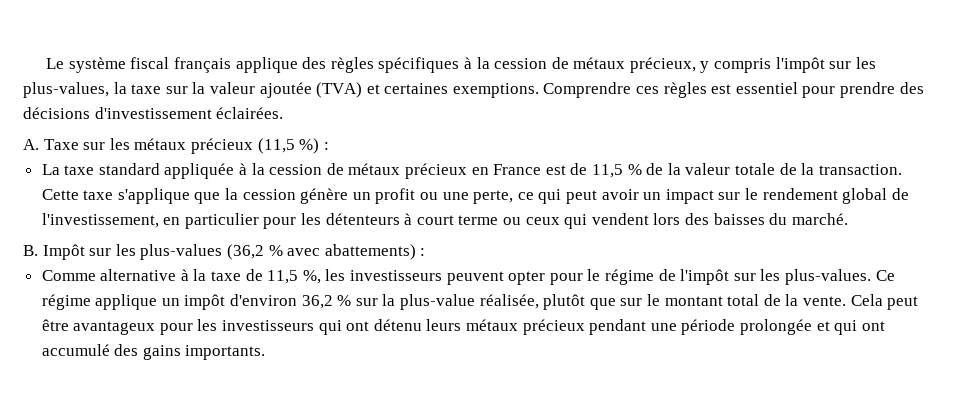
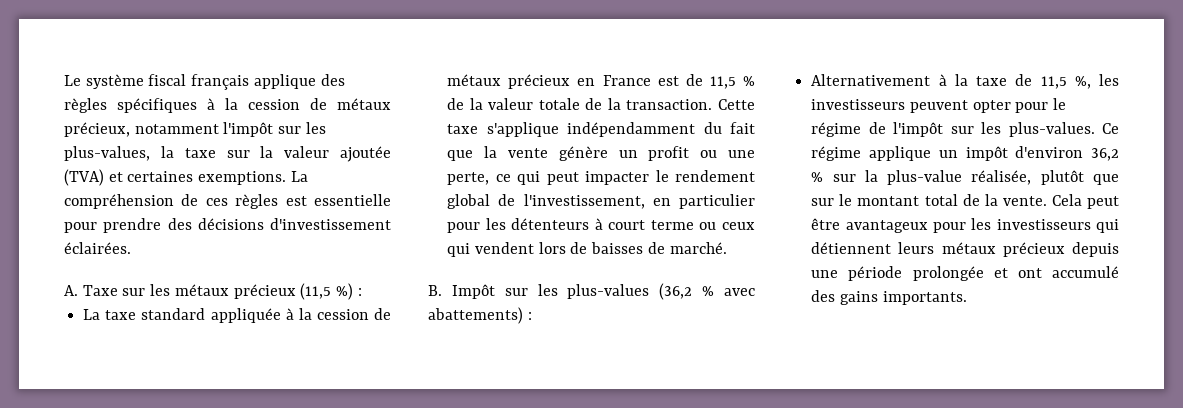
[700,58,772,73] y compris -> [134,124,219,134] notamment
[543,82,632,98] Comprendre -> [290,171,308,182] [64,194,199,209] La compréhension de
[735,82,798,94] essentiel -> [314,194,391,206] essentielle
(190, 196) none -> [567,122,755,137] indépendamment du fait
[242,189,296,200] cession -> [507,148,548,158] vente
[601,189,741,204] avoir un impact sur -> [585,171,650,185] impacter
[684,213,788,225] des baisses du -> [570,242,665,254] de baisses de
[41,269,177,281] Comme alternative -> [811,74,931,86] Alternativement
[346,319,422,331] ont détenu -> [811,242,892,254] détiennent
[589,319,647,335] pendant -> [1072,242,1119,257] depuis
[834,320,858,335] qui -> (1008, 273) none

